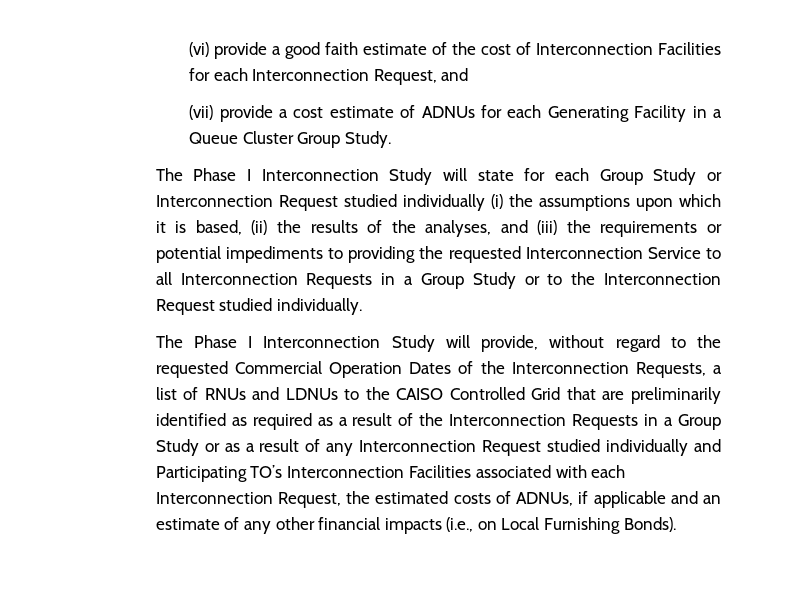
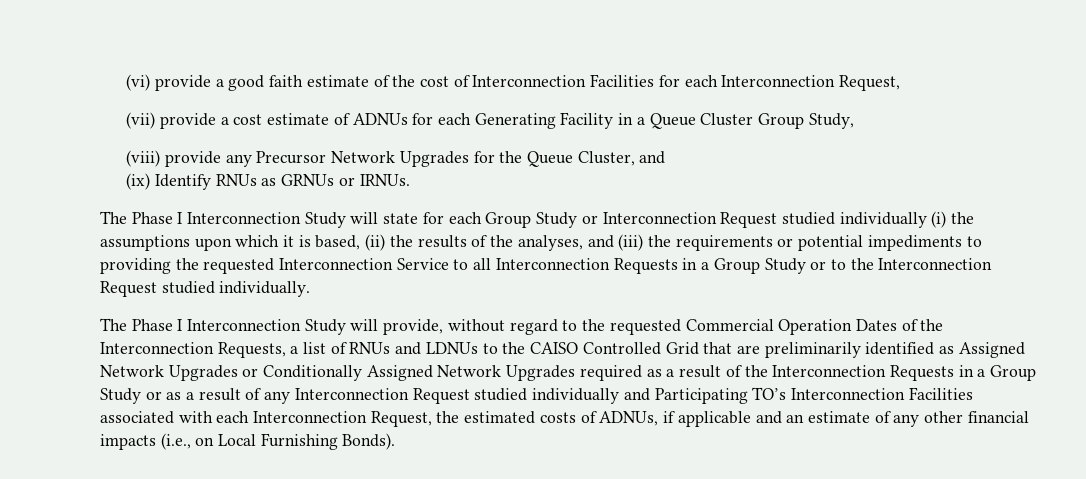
[441,68,469,81] and -> (901, 83) none
[344,131,391,148] Study. -> [808,113,854,129] [126,150,666,167] [126,173,410,190] Study, // (viii) provide any Precursor Network Upgrades for the Queue Cluster, and // (ix) Identify RNUs as GRNUs or IRNUs.
(247, 421) none -> [958,342,1025,358] [99,365,576,381] Assigned Network Upgrades or Conditionally Assigned Network Upgrades

